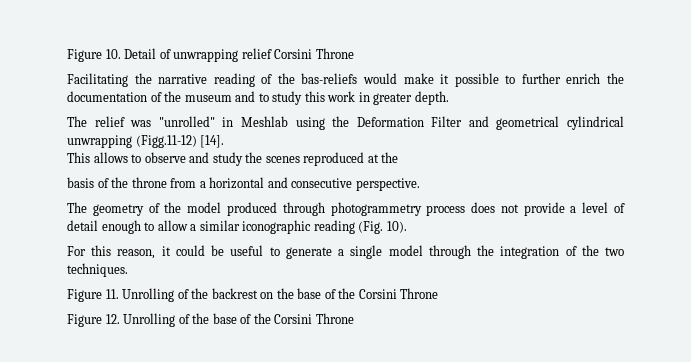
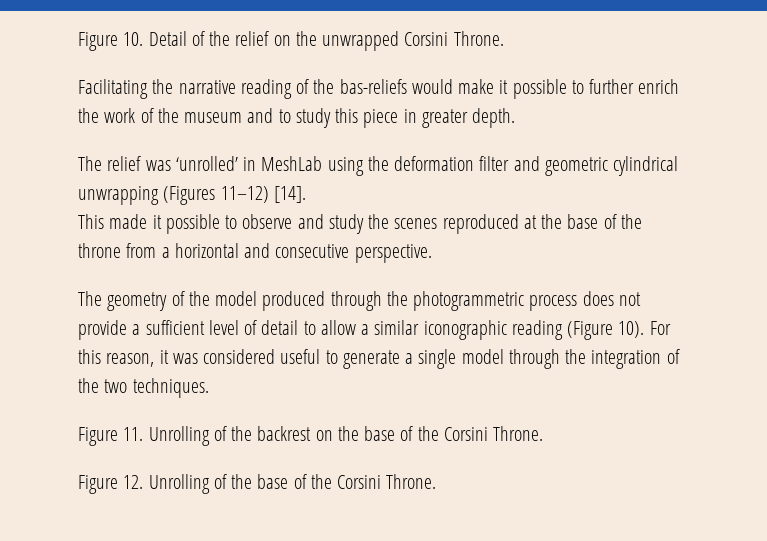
[173,48,354,62] unwrapping relief Corsini Throne -> [209,31,504,51] the relief on the unwrapped Corsini Throne.
[67,91,147,102] documentation -> [104,108,136,123] work
[327,91,356,102] work -> [363,109,399,128] piece
[158,116,624,130] [67,135,197,148] "unrolled" in Meshlab using the Deformation Filter and geometrical cylindrical unwrapping (Figg.11-12) -> [175,156,679,176] [78,186,269,205] ‘unrolled’ in MeshLab using the deformation filter and geometric cylindrical unwrapping (Figures 11–12)
[93,152,128,163] allows -> [109,214,220,234] made it possible
[67,177,94,188] // basis -> [567,214,599,229] base
[330,202,422,216] photogrammetry -> [386,291,525,311] the photogrammetric
(577, 209) none -> [145,320,205,335] sufficient
[101,220,141,234] enough -> (299, 327) none
[358,221,384,234] (Fig. -> [567,321,614,340] (Figure
(407, 227) // -> (645, 329) none
[175,245,225,256] could be -> [172,349,276,364] was considered
[400,288,439,299] Throne -> [493,426,544,441] Throne.
[315,313,354,324] Throne -> [386,474,437,489] Throne.

